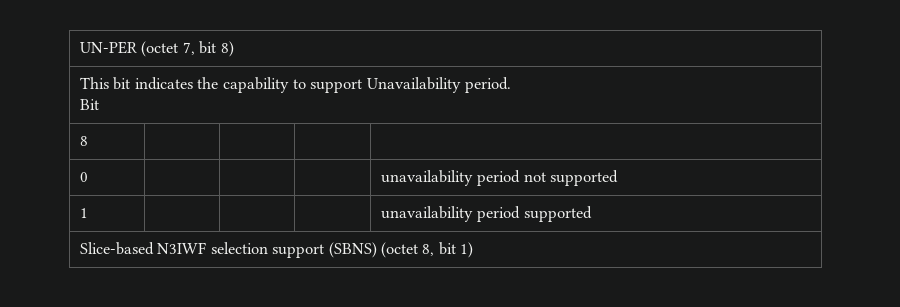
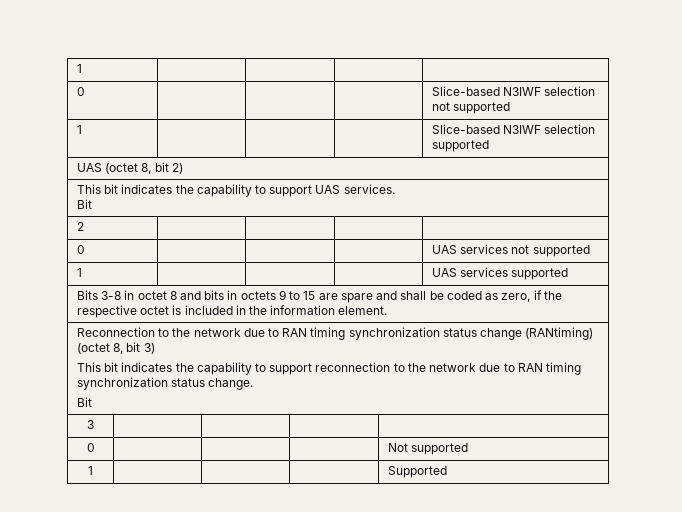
[79,41,234,57] [79,77,512,93] [79,99,99,110] [79,136,88,146] [79,172,88,182] [380,170,619,186] [79,208,88,218] [380,206,592,222] [79,242,474,258] UN-PER (octet 7, bit 8) // This bit indicates the capability to support Unavailability period. // Bit // 8 | | | | // 0 | | | | unavailability period not supported // 1 | | | | unavailability period supported // Slice-based N3IWF selection support (SBNS) (octet 8, bit 1) -> [76,64,82,73] [76,87,85,96] [431,86,596,96] [431,102,511,114] [76,125,82,134] [431,124,596,134] [431,140,489,152] [76,162,183,174] [76,184,395,197] [76,199,92,209] [76,222,84,231] [76,245,85,254] [431,244,590,257] [76,268,82,277] [431,267,569,280] [76,290,562,303] [76,305,388,318] [76,327,594,340] [76,342,155,354] [76,362,582,375] [76,377,254,390] [76,397,92,407] [87,420,94,429] [86,443,95,452] [387,443,469,455] [88,466,93,475] [387,466,447,478] 1 | | | | // 0 | | | | Slice-based N3IWF selection not supported // 1 | | | | Slice-based N3IWF selection supported // UAS (octet 8, bit 2) // This bit indicates the capability to support UAS services. // Bit // 2 | | | | // 0 | | | | UAS services not supported // 1 | | | | UAS services supported // Bits 3-8 in octet 8 and bits in octets 9 to 15 are spare and shall be coded as zero, if the respective octet is included in the information element. // Reconnection to the network due to RAN timing synchronization status change (RANtiming) (octet 8, bit 3) // This bit indicates the capability to support reconnection to the network due to RAN timing synchronization status change. // Bit // 3 | | | | // 0 | | | | Not supported // 1 | | | | Supported

